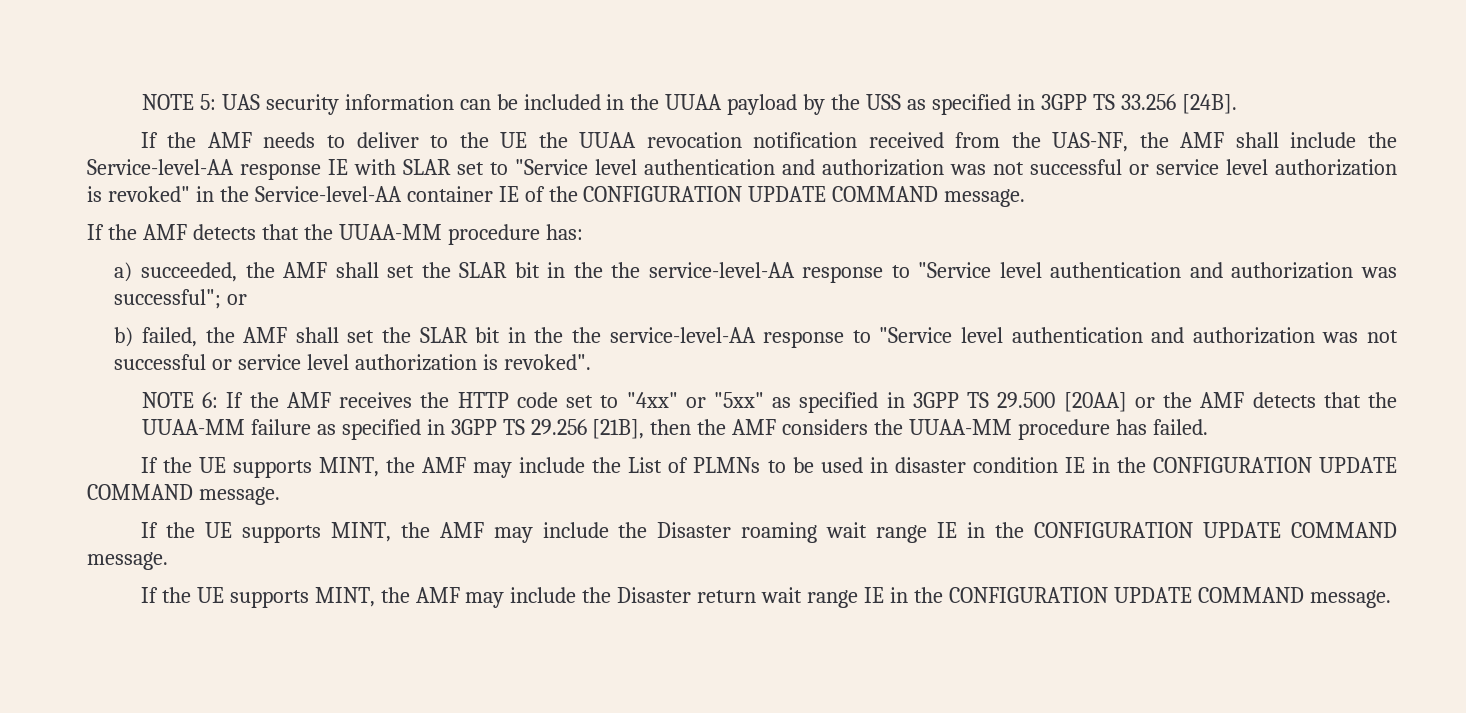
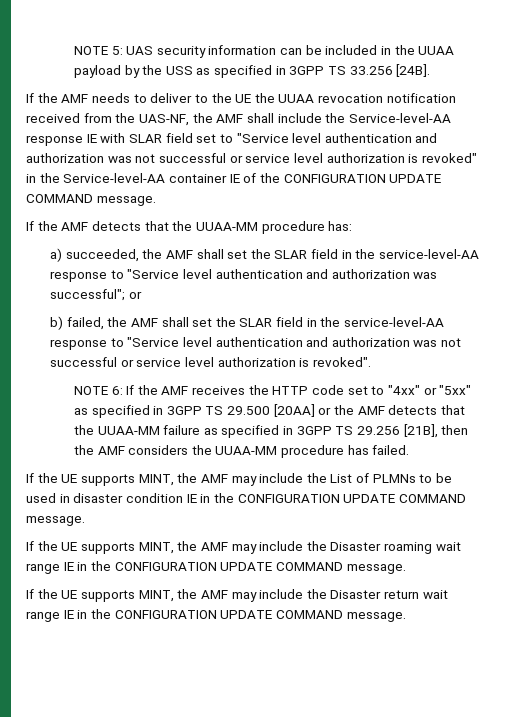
(451, 167) none -> [165,133,193,143] field
[514,262,641,278] bit in the the -> [311,249,376,259] field in the
[475,327,602,343] bit in the the -> [276,317,341,327] field in the

